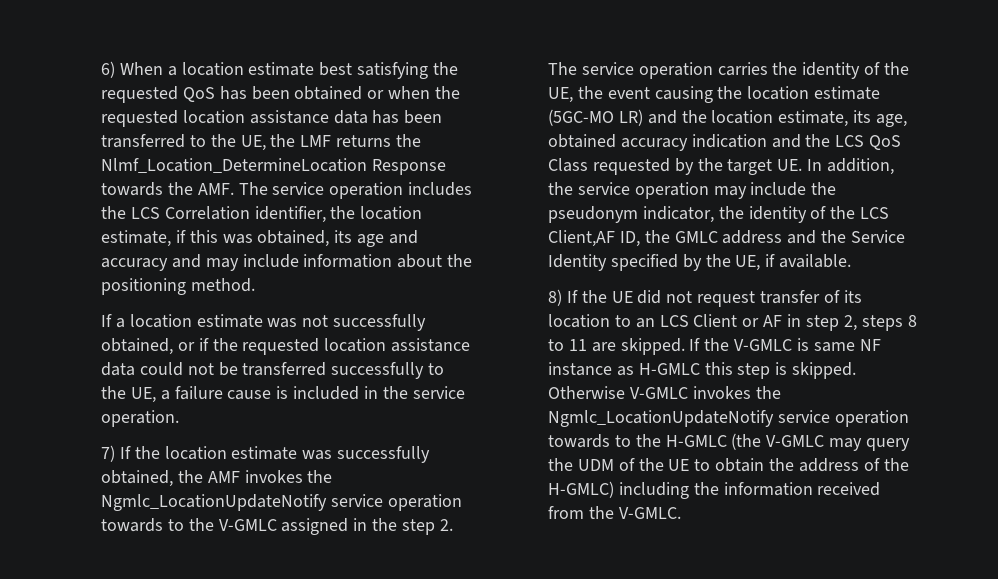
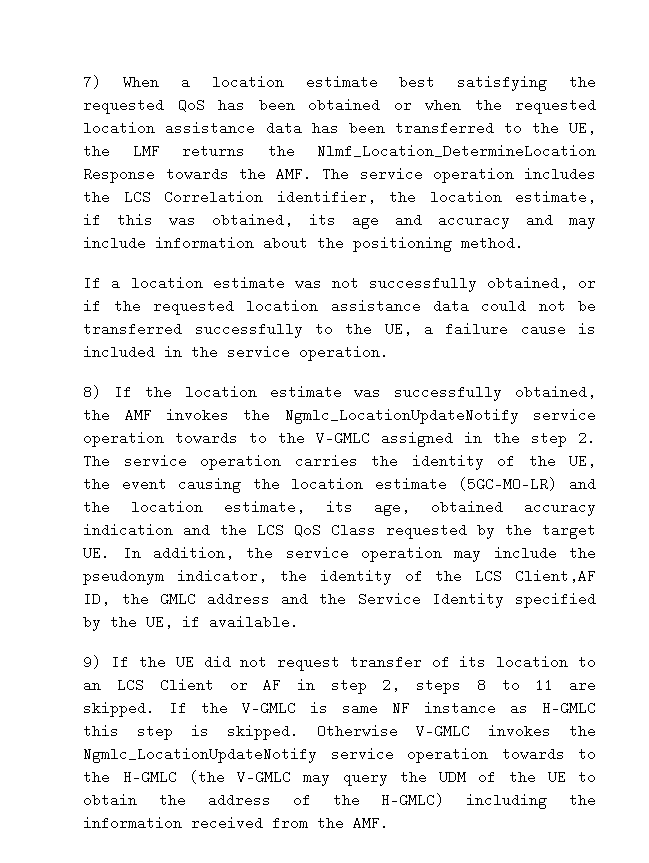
[101,61,116,78] 6) -> [83,75,102,89] 7)
[101,445,116,462] 7) -> [83,385,102,399] 8)
[548,109,643,126] (5GC-MO LR) -> [458,477,558,491] (5GC-MO-LR)
[548,289,563,306] 8) -> [83,655,102,669] 9)
[618,507,681,519] V-GMLC. -> [353,816,390,830] AMF.

